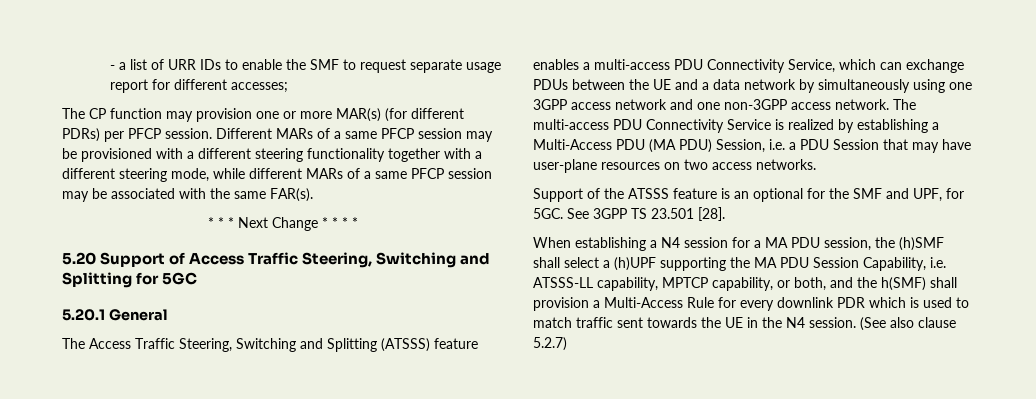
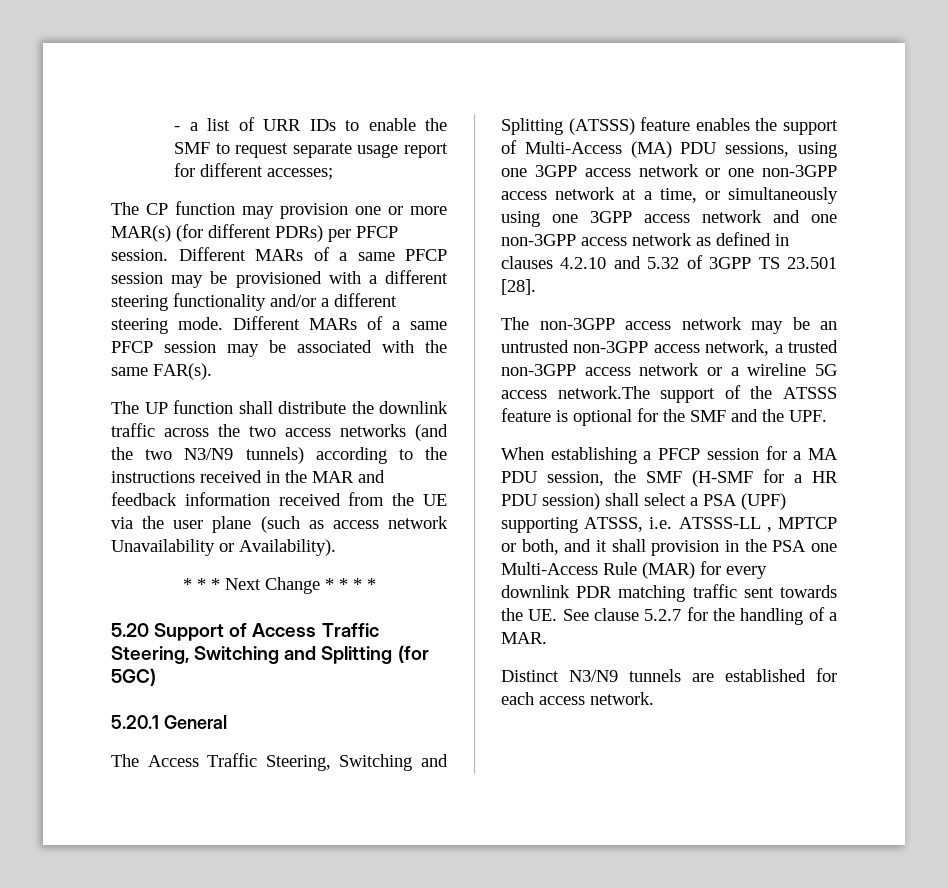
[388,148,482,162] [62,168,302,182] together with a different steering mode, while different -> [270,293,397,307] [111,316,300,334] and/or a different steering mode. Different
(313, 195) none -> [111,400,448,414] [111,423,448,441] [111,447,447,464] [111,470,385,483] [111,492,448,506] [111,516,448,533] [111,539,336,556] // The UP function shall distribute the downlink traffic across the two access networks (and the two N3/N9 tunnels) according to the instructions received in the MAR and feedback information received from the UE via the user plane (such as access network Unavailability or Availability).
[136,272,198,285] for 5GC -> [397,645,429,663] [111,668,156,686] (for 5GC)
[583,59,964,73] [533,79,815,93] a multi-access PDU Connectivity Service, which can exchange PDUs between the UE and a data network by -> [755,118,838,135] [501,140,837,158] [501,164,837,177] [501,187,720,203] the support of Multi-Access (MA) PDU sessions, using one 3GPP access network or one non-3GPP access network at a time, or
[835,99,916,110] [533,119,939,133] [533,139,971,153] [533,159,816,173] [533,188,583,202] network. The multi-access PDU Connectivity Service is realized by establishing a Multi-Access PDU (MA PDU) Session, i.e. a PDU Session that may have user-plane resources on two access networks. // Support -> [632,232,789,246] [501,255,837,269] [501,279,536,295] [501,317,837,334] [501,340,838,356] [501,363,837,376] [501,386,716,403] network as defined in clauses 4.2.10 and 5.32 of 3GPP TS 23.501 [28]. // The non-3GPP access network may be an untrusted non-3GPP access network, a trusted non-3GPP access network or a wireline 5G access network.The support
[734,191,749,199] an -> (568, 416) none
[913,188,964,202] [533,207,725,221] UPF, for 5GC. See 3GPP TS 23.501 [28]. -> [762,409,827,422] the UPF.
[661,237,680,248] N4 -> [658,448,701,460] PFCP
[899,237,944,251] [533,257,946,271] [533,277,957,291] [533,297,600,311] (h)SMF shall select a (h)UPF supporting the MA PDU Session Capability, i.e. ATSSS-LL capability, MPTCP capability, or both, and the h(SMF) shall provision a -> [646,469,838,487] [501,493,786,510] [501,517,837,533] [501,539,837,556] SMF (H-SMF for a HR PDU session) shall select a PSA (UPF) supporting ATSSS, i.e. ATSSS-LL , MPTCP or both, and it shall provision in the PSA one
(714, 302) none -> [642,562,695,579] (MAR)
[869,297,969,308] [533,317,956,331] [533,337,567,351] which is used to match traffic sent towards the UE in the N4 session. (See also clause 5.2.7) -> [618,584,837,602] [501,607,837,625] [501,632,547,644] [501,668,837,682] [501,692,654,705] matching traffic sent towards the UE. See clause 5.2.7 for the handling of a MAR. // Distinct N3/N9 tunnels are established for each access network.

